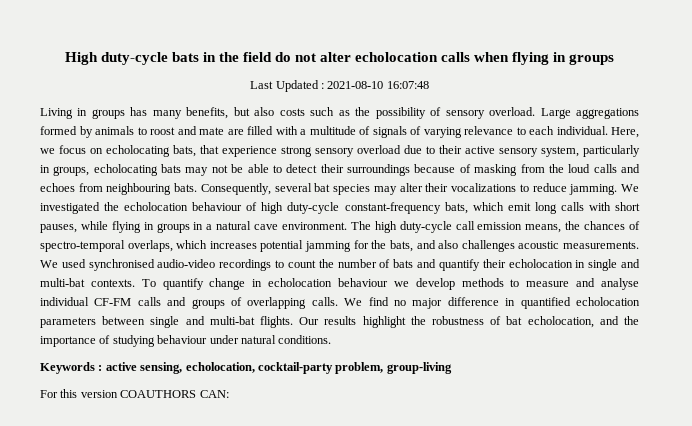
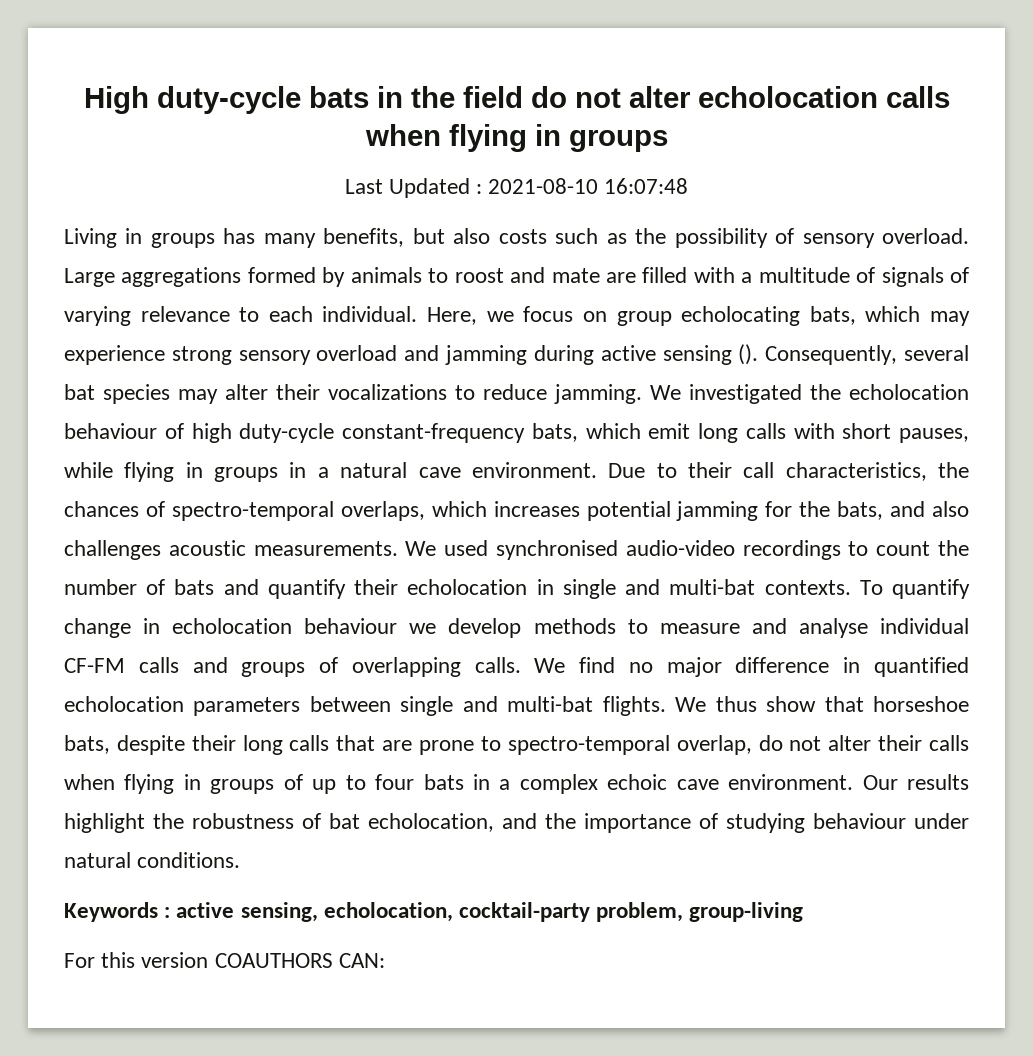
(103, 151) none -> [616,311,672,326] group
[200,145,219,154] that -> [865,306,971,326] which may
[404,145,640,157] [40,164,640,176] [40,183,198,195] due to their active sensory system, particularly in groups, echolocating bats may not be able to detect their surroundings because of masking from the loud calls and echoes from neighbouring bats. -> [404,344,759,365] and jamming during active sensing ().
[350,221,562,233] The high duty-cycle call emission means, -> [608,462,927,481] Due to their call characteristics,
(293, 322) none -> [675,696,970,712] [64,735,970,755] [64,774,854,794] We thus show that horseshoe bats, despite their long calls that are prone to spectro-temporal overlap, do not alter their calls when flying in groups of up to four bats in a complex echoic cave environment.

